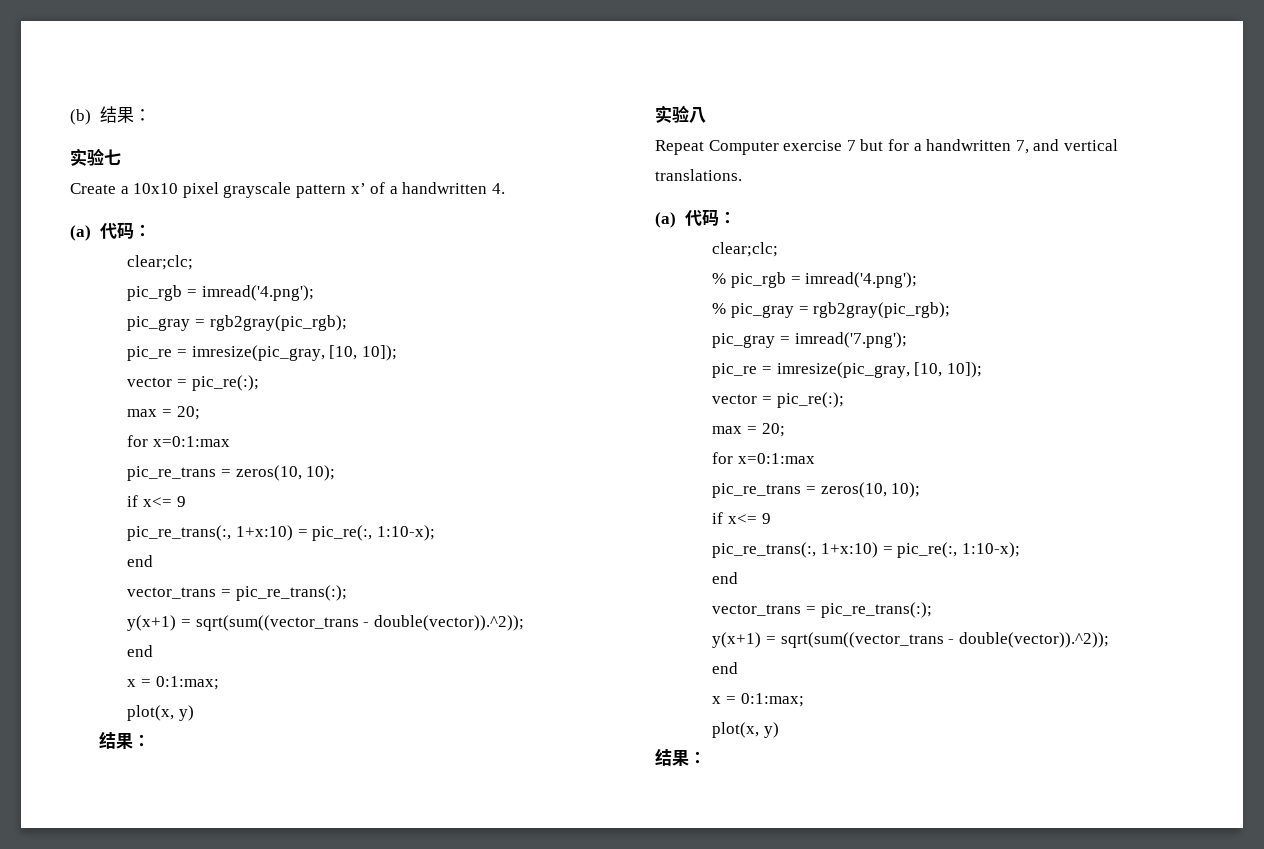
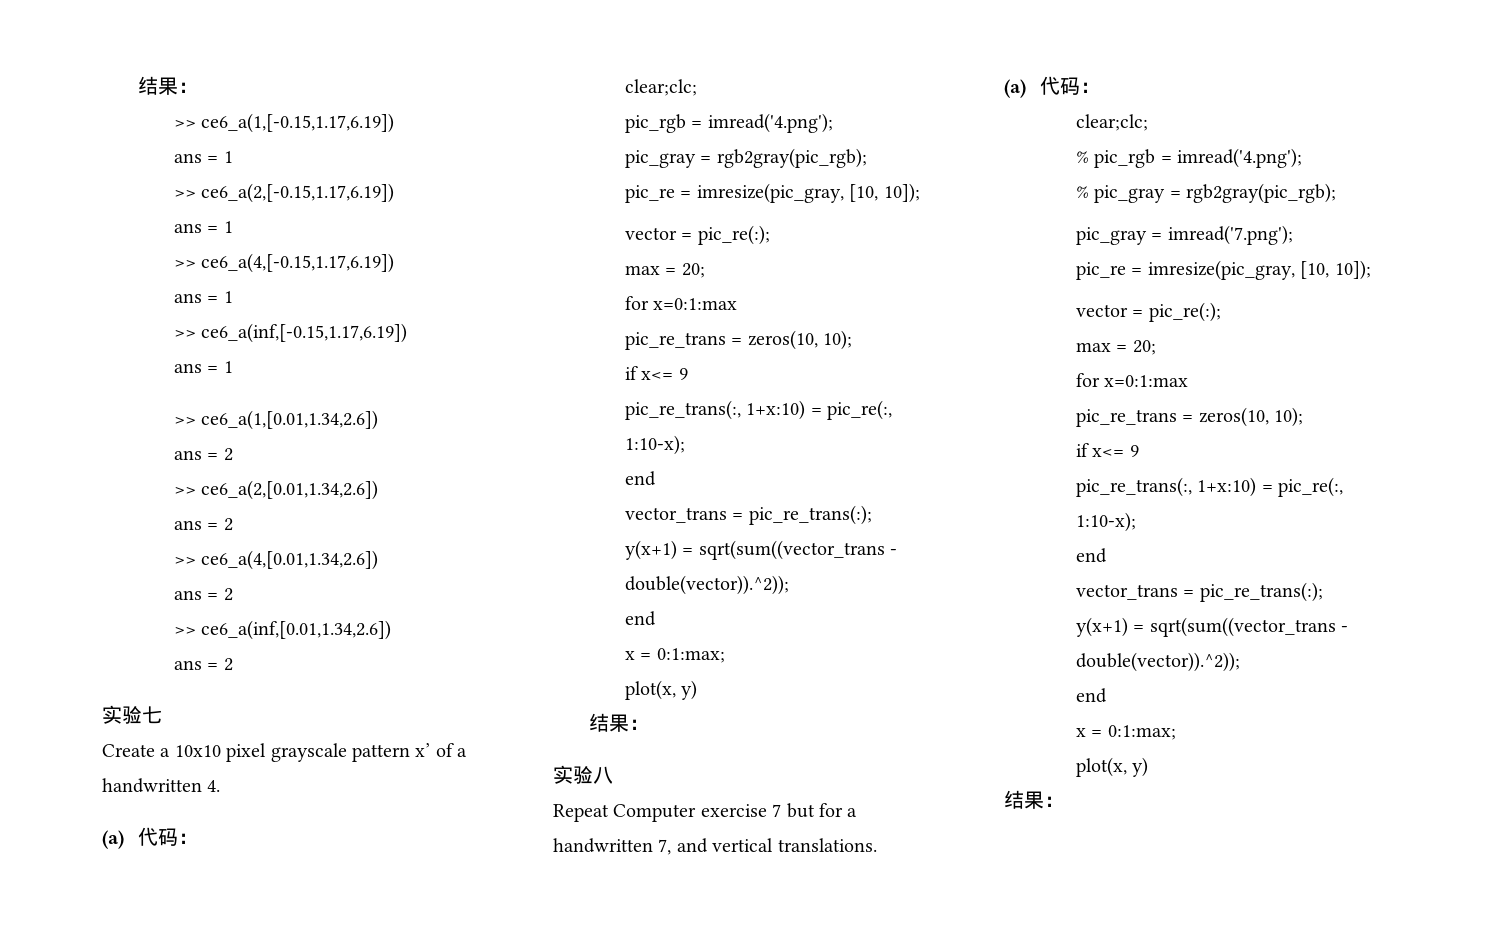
[70,106,151,125] (b)结果： -> [138,76,199,95] [174,113,395,133] [174,151,233,163] [174,183,395,203] [174,221,233,233] [174,253,395,273] [174,291,233,303] [174,323,408,343] [174,361,233,373] [174,410,379,430] [174,448,233,461] [174,480,379,500] [174,518,233,531] [174,550,379,570] [174,588,233,601] [174,620,392,640] [174,658,233,671] 结果： // >> ce6_a(1,[-0.15,1.17,6.19]) // ans = 1 // >> ce6_a(2,[-0.15,1.17,6.19]) // ans = 1 // >> ce6_a(4,[-0.15,1.17,6.19]) // ans = 1 // >> ce6_a(inf,[-0.15,1.17,6.19]) // ans = 1 // >> ce6_a(1,[0.01,1.34,2.6]) // ans = 2 // >> ce6_a(2,[0.01,1.34,2.6]) // ans = 2 // >> ce6_a(4,[0.01,1.34,2.6]) // ans = 2 // >> ce6_a(inf,[0.01,1.34,2.6]) // ans = 2

